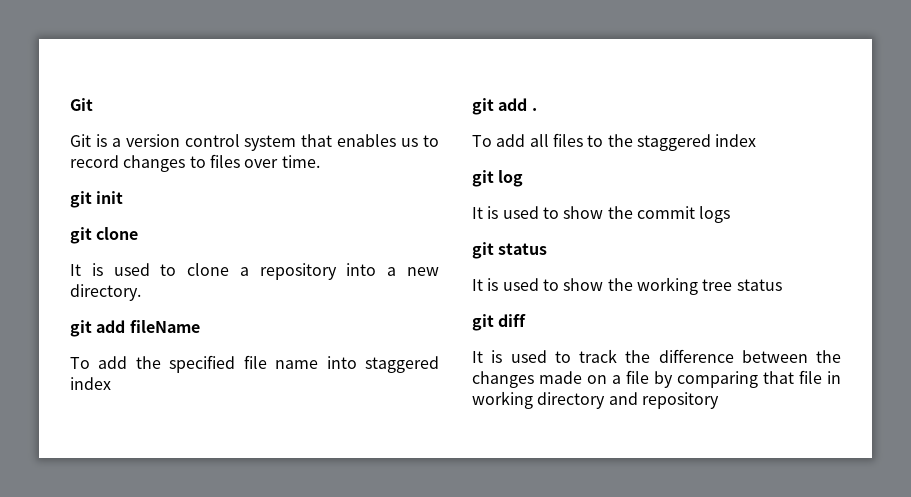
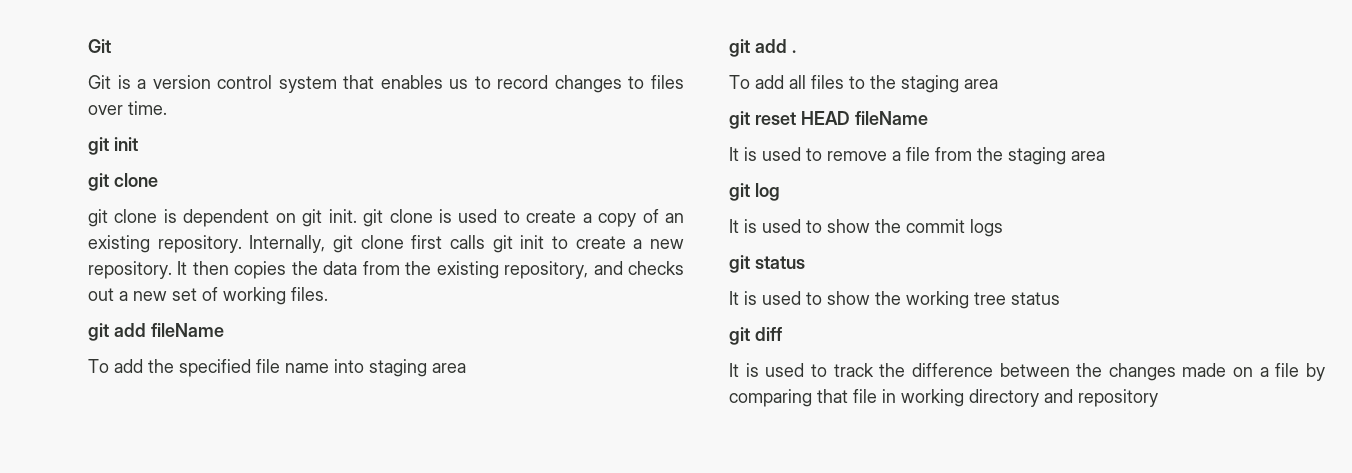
[70,263,439,280] [70,284,141,301] It is used to clone a repository into a new directory. -> [88,209,684,227] [88,235,684,253] [88,261,684,279] [88,287,328,305] git clone is dependent on git init. git clone is used to create a copy of an existing repository. Internally, git clone first calls git init to create a new repository. It then copies the data from the existing repository, and checks out a new set of working files.
[365,356,439,373] [70,377,111,390] staggered index -> [369,359,466,377] staging area
[636,134,757,151] staggered index -> [901,75,998,93] [729,111,928,129] [729,147,1105,165] staging area // git reset HEAD fileName // It is used to remove a file from the staging area

